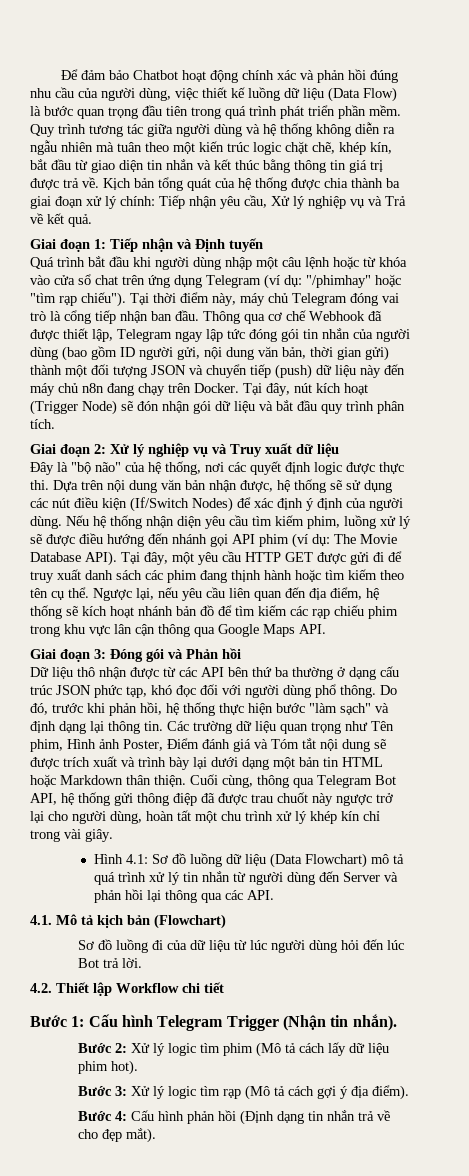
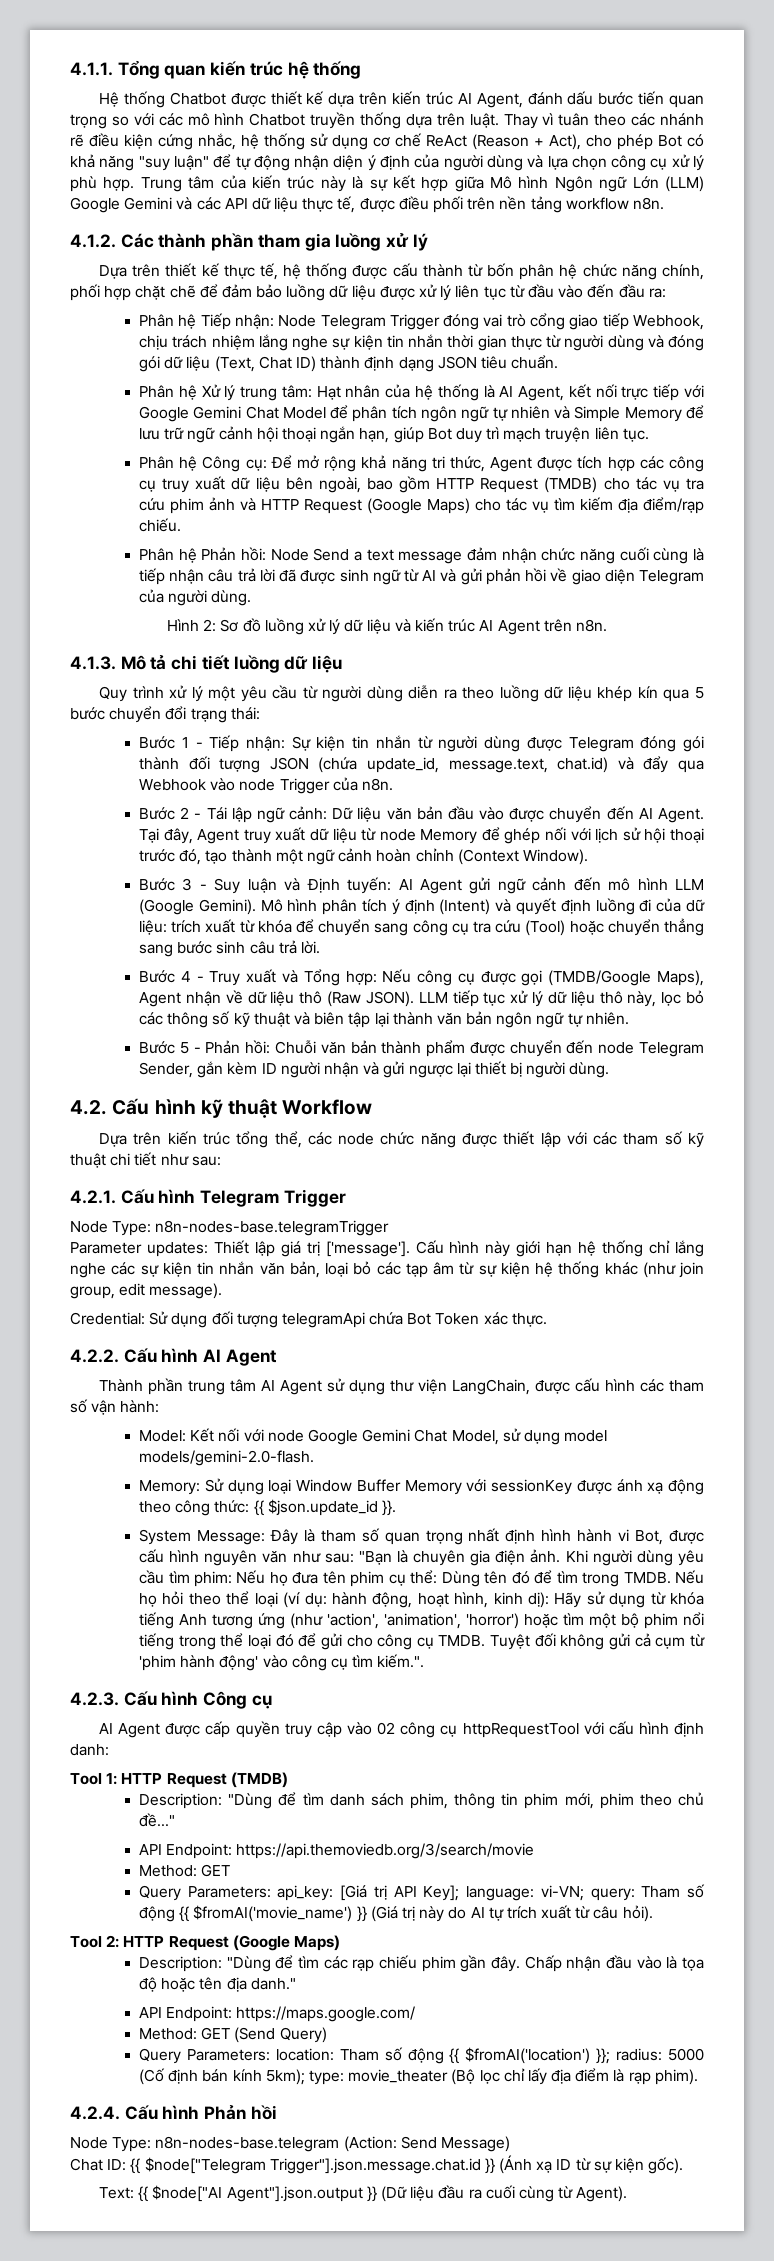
[60,69,398,83] [30,87,397,102] [30,105,401,119] [30,122,395,137] [30,140,392,155] [30,159,383,173] [30,177,400,191] [30,195,406,209] [30,213,92,227] [30,238,263,252] [30,256,407,270] [30,274,401,289] [30,292,399,307] [30,310,382,324] [30,328,410,342] [30,346,389,361] [30,364,405,379] [30,383,368,396] [30,400,405,415] [30,419,55,429] [30,443,339,457] [30,461,404,475] [30,479,392,493] [30,497,403,512] [30,515,411,529] [30,533,397,548] [30,551,402,566] [30,569,404,583] [30,587,379,601] [30,605,398,619] [30,624,326,637] [30,648,241,662] [30,666,399,680] [30,684,397,698] [30,702,389,716] [30,721,394,734] [30,738,386,752] [30,756,383,770] [30,774,396,788] [30,792,393,806] [30,810,380,824] [30,829,113,842] [93,853,404,868] [93,872,180,885] Để đảm bảo Chatbot hoạt động chính xác và phản hồi đúng nhu cầu của người dùng, việc thiết kế luồng dữ liệu (Data Flow) là bước quan trọng đầu tiên trong quá trình phát triển phần mềm. Quy trình tương tác giữa người dùng và hệ thống không diễn ra ngẫu nhiên mà tuân theo một kiến trúc logic chặt chẽ, khép kín, bắt đầu từ giao diện tin nhắn và kết thúc bằng thông tin giá trị được trả về. Kịch bản tổng quát của hệ thống được chia thành ba giai đoạn xử lý chính: Tiếp nhận yêu cầu, Xử lý nghiệp vụ và Trả về kết quả. // Giai đoạn 1: Tiếp nhận và Định tuyến // Quá trình bắt đầu khi người dùng nhập một câu lệnh hoặc từ khóa vào cửa sổ chat trên ứng dụng Telegram (ví dụ: "/phimhay" hoặc "tìm rạp chiếu"). Tại thời điểm này, máy chủ Telegram đóng vai trò là cổng tiếp nhận ban đầu. Thông qua cơ chế Webhook đã được thiết lập, Telegram ngay lập tức đóng gói tin nhắn của người dùng (bao gồm ID người gửi, nội dung văn bản, thời gian gửi) thành một đối tượng JSON và chuyển tiếp (push) dữ liệu này đến máy chủ n8n đang chạy trên Docker. Tại đây, nút kích hoạt (Trigger Node) sẽ đón nhận gói dữ liệu và bắt đầu quy trình phân tích. // Giai đoạn 2: Xử lý nghiệp vụ và Truy xuất dữ liệu // Đây là "bộ não" của hệ thống, nơi các quyết định logic được thực thi. Dựa trên nội dung văn bản nhận được, hệ thống sẽ sử dụng các nút điều kiện (If/Switch Nodes) để xác định ý định của người dùng. Nếu hệ thống nhận diện yêu cầu tìm kiếm phim, luồng xử lý sẽ được điều hướng đến nhánh gọi API phim (ví dụ: The Movie Database API). Tại đây, một yêu cầu HTTP GET được gửi đi để truy xuất danh sách các phim đang thịnh hành hoặc tìm kiếm theo tên cụ thể. Ngược lại, nếu yêu cầu liên quan đến địa điểm, hệ thống sẽ kích hoạt nhánh bản đồ để tìm kiếm các rạp chiếu phim trong khu vực lân cận thông qua Google Maps API. // Giai đoạn 3: Đóng gói và Phản hồi // Dữ liệu thô nhận được từ các API bên thứ ba thường ở dạng cấu trúc JSON phức tạp, khó đọc đối với người dùng phổ thông. Do đó, trước khi phản hồi, hệ thống thực hiện bước "làm sạch" và định dạng lại thông tin. Các trường dữ liệu quan trọng như Tên phim, Hình ảnh Poster, Điểm đánh giá và Tóm tắt nội dung sẽ được trích xuất và trình bày lại dưới dạng một bản tin HTML hoặc Markdown thân thiện. Cuối cùng, thông qua Telegram Bot API, hệ thống gửi thông điệp đã được trau chuốt này ngược trở lại cho người dùng, hoàn tất một chu trình xử lý khép kín chỉ trong vài giây. // Hình 4.1: Sơ đồ luồng dữ liệu (Data Flowchart) mô tả quá trình xử lý -> [70,60,362,79] [99,91,704,108] [70,112,704,129] [70,133,704,150] [70,154,704,171] [70,175,705,192] [70,196,664,213] [70,233,428,251] [99,263,704,280] [70,284,666,301] [139,313,705,330] [139,334,704,351] [139,355,559,372] [139,384,705,401] [139,405,705,422] [139,426,649,443] [139,455,704,472] [139,476,704,493] [139,497,705,514] [139,518,182,532] [139,547,705,564] [139,568,705,585] [139,589,252,606] [167,618,607,635] [70,655,343,673] [99,685,704,702] [70,706,260,723] [139,735,346,752] 4.1.1. Tổng quan kiến trúc hệ thống // Hệ thống Chatbot được thiết kế dựa trên kiến trúc AI Agent, đánh dấu bước tiến quan trọng so với các mô hình Chatbot truyền thống dựa trên luật. Thay vì tuân theo các nhánh rẽ điều kiện cứng nhắc, hệ thống sử dụng cơ chế ReAct (Reason + Act), cho phép Bot có khả năng "suy luận" để tự động nhận diện ý định của người dùng và lựa chọn công cụ xử lý phù hợp. Trung tâm của kiến trúc này là sự kết hợp giữa Mô hình Ngôn ngữ Lớn (LLM) Google Gemini và các API dữ liệu thực tế, được điều phối trên nền tảng workflow n8n. // 4.1.2. Các thành phần tham gia luồng xử lý // Dựa trên thiết kế thực tế, hệ thống được cấu thành từ bốn phân hệ chức năng chính, phối hợp chặt chẽ để đảm bảo luồng dữ liệu được xử lý liên tục từ đầu vào đến đầu ra: // Phân hệ Tiếp nhận: Node Telegram Trigger đóng vai trò cổng giao tiếp Webhook, chịu trách nhiệm lắng nghe sự kiện tin nhắn thời gian thực từ người dùng và đóng gói dữ liệu (Text, Chat ID) thành định dạng JSON tiêu chuẩn. // Phân hệ Xử lý trung tâm: Hạt nhân của hệ thống là AI Agent, kết nối trực tiếp với Google Gemini Chat Model để phân tích ngôn ngữ tự nhiên và Simple Memory để lưu trữ ngữ cảnh hội thoại ngắn hạn, giúp Bot duy trì mạch truyện liên tục. // Phân hệ Công cụ: Để mở rộng khả năng tri thức, Agent được tích hợp các công cụ truy xuất dữ liệu bên ngoài, bao gồm HTTP Request (TMDB) cho tác vụ tra cứu phim ảnh và HTTP Request (Google Maps) cho tác vụ tìm kiếm địa điểm/rạp chiếu. // Phân hệ Phản hồi: Node Send a text message đảm nhận chức năng cuối cùng là tiếp nhận câu trả lời đã được sinh ngữ từ AI và gửi phản hồi về giao diện Telegram của người dùng. // Hình 2: Sơ đồ luồng xử lý dữ liệu và kiến trúc AI Agent trên n8n. // 4.1.3. Mô tả chi tiết luồng dữ liệu // Quy trình xử lý một yêu cầu từ người dùng diễn ra theo luồng dữ liệu khép kín qua 5 bước chuyển đổi trạng thái: // Bước 1 - Tiếp nhận: Sự kiện
[318,871,398,882] [93,889,274,903] [30,914,226,929] [77,939,404,953] [77,958,142,968] [30,982,224,996] [30,1015,85,1027] đến Server và phản hồi lại thông qua các API. // 4.1. Mô tả kịch bản (Flowchart) // Sơ đồ luồng đi của dữ liệu từ lúc người dùng hỏi đến lúc Bot trả lời. // 4.2. Thiết lập Workflow chi tiết // Bước 1: -> [526,736,704,752] [139,756,704,773] [139,777,393,794] [139,806,704,823] [139,827,705,844] [139,848,588,865] [139,877,704,894] [139,898,705,915] [139,918,704,936] [139,940,320,957] [139,969,705,986] [139,990,704,1007] [139,1011,629,1028] [139,1040,705,1057] [139,1061,610,1078] [70,1098,373,1118] [99,1131,704,1148] [70,1152,221,1168] [70,1190,116,1204] được Telegram đóng gói thành đối tượng JSON (chứa update_id, message.text, chat.id) và đẩy qua Webhook vào node Trigger của n8n. // Bước 2 - Tái lập ngữ cảnh: Dữ liệu văn bản đầu vào được chuyển đến AI Agent. Tại đây, Agent truy xuất dữ liệu từ node Memory để ghép nối với lịch sử hội thoại trước đó, tạo thành một ngữ cảnh hoàn chỉnh (Context Window). // Bước 3 - Suy luận và Định tuyến: AI Agent gửi ngữ cảnh đến mô hình LLM (Google Gemini). Mô hình phân tích ý định (Intent) và quyết định luồng đi của dữ liệu: trích xuất từ khóa để chuyển sang công cụ tra cứu (Tool) hoặc chuyển thẳng sang bước sinh câu trả lời. // Bước 4 - Truy xuất và Tổng hợp: Nếu công cụ được gọi (TMDB/Google Maps), Agent nhận về dữ liệu thô (Raw JSON). LLM tiếp tục xử lý dữ liệu thô này, lọc bỏ các thông số kỹ thuật và biên tập lại thành văn bản ngôn ngữ tự nhiên. // Bước 5 - Phản hồi: Chuỗi văn bản thành phẩm được chuyển đến node Telegram Sender, gắn kèm ID người nhận và gửi ngược lại thiết bị người dùng. // 4.2. Cấu hình kỹ thuật Workflow // Dựa trên kiến trúc tổng thể, các node chức năng được thiết lập với các tham số kỹ thuật chi tiết như sau: // 4.2.1.
[282,1014,397,1031] [77,1042,389,1057] [77,1060,138,1075] [77,1085,409,1100] [77,1110,390,1125] [77,1128,156,1143] (Nhận tin nhắn). // Bước 2: Xử lý logic tìm phim (Mô tả cách lấy dữ liệu phim hot). // Bước 3: Xử lý logic tìm rạp (Mô tả cách gợi ý địa điểm). // Bước 4: Cấu hình phản hồi (Định dạng tin nhắn trả về cho đẹp mắt). -> [70,1220,390,1236] [70,1240,704,1257] [70,1261,704,1278] [70,1283,223,1299] [70,1311,547,1328] [70,1348,277,1366] [99,1378,704,1395] [70,1399,160,1415] [139,1428,608,1445] [139,1450,315,1466] [139,1478,704,1495] [139,1499,396,1516] [139,1528,704,1545] [139,1549,705,1566] [139,1570,704,1587] [139,1591,705,1608] [139,1612,705,1629] [139,1633,705,1650] [139,1654,425,1671] [70,1691,272,1709] [99,1721,704,1738] [70,1744,109,1756] [70,1772,288,1788] [139,1792,704,1809] [139,1813,176,1827] [139,1843,535,1859] [139,1864,231,1877] [139,1884,706,1901] [139,1905,653,1922] [70,1935,340,1951] [139,1955,705,1972] [139,1977,296,1992] [139,2006,416,2022] [139,2027,327,2043] [139,2047,705,2064] [139,2068,698,2085] [70,2105,277,2120] [70,2136,510,2152] [70,2155,684,2174] [99,2185,628,2202] // Node Type: n8n-nodes-base.telegramTrigger // Parameter updates: Thiết lập giá trị ['message']. Cấu hình này giới hạn hệ thống chỉ lắng nghe các sự kiện tin nhắn văn bản, loại bỏ các tạp âm từ sự kiện hệ thống khác (như join group, edit message). // Credential: Sử dụng đối tượng telegramApi chứa Bot Token xác thực. // 4.2.2. Cấu hình AI Agent // Thành phần trung tâm AI Agent sử dụng thư viện LangChain, được cấu hình các tham số vận hành: // Model: Kết nối với node Google Gemini Chat Model, sử dụng model models/gemini-2.0-flash. // Memory: Sử dụng loại Window Buffer Memory với sessionKey được ánh xạ động theo công thức: {{ $json.update_id }}. // System Message: Đây là tham số quan trọng nhất định hình hành vi Bot, được cấu hình nguyên văn như sau: "Bạn là chuyên gia điện ảnh. Khi người dùng yêu cầu tìm phim: Nếu họ đưa tên phim cụ thể: Dùng tên đó để tìm trong TMDB. Nếu họ hỏi theo thể loại (ví dụ: hành động, hoạt hình, kinh dị): Hãy sử dụng từ khóa tiếng Anh tương ứng (như 'action', 'animation', 'horror') hoặc tìm một bộ phim nổi tiếng trong thể loại đó để gửi cho công cụ TMDB. Tuyệt đối không gửi cả cụm từ 'phim hành động' vào công cụ tìm kiếm.". // 4.2.3. Cấu hình Công cụ // AI Agent được cấp quyền truy cập vào 02 công cụ httpRequestTool với cấu hình định danh: // Tool 1: HTTP Request (TMDB) // Description: "Dùng để tìm danh sách phim, thông tin phim mới, phim theo chủ đề..." // API Endpoint: https://api.themoviedb.org/3/search/movie // Method: GET // Query Parameters: api_key: [Giá trị API Key]; language: vi-VN; query: Tham số động {{ $fromAI('movie_name') }} (Giá trị này do AI tự trích xuất từ câu hỏi). // Tool 2: HTTP Request (Google Maps) // Description: "Dùng để tìm các rạp chiếu phim gần đây. Chấp nhận đầu vào là tọa độ hoặc tên địa danh." // API Endpoint: https://maps.google.com/ // Method: GET (Send Query) // Query Parameters: location: Tham số động {{ $fromAI('location') }}; radius: 5000 (Cố định bán kính 5km); type: movie_theater (Bộ lọc chỉ lấy địa điểm là rạp phim). // 4.2.4. Cấu hình Phản hồi // Node Type: n8n-nodes-base.telegram (Action: Send Message) // Chat ID: {{ $node["Telegram Trigger"].json.message.chat.id }} (Ánh xạ ID từ sự kiện gốc). // Text: {{ $node["AI Agent"].json.output }} (Dữ liệu đầu ra cuối cùng từ Agent).

